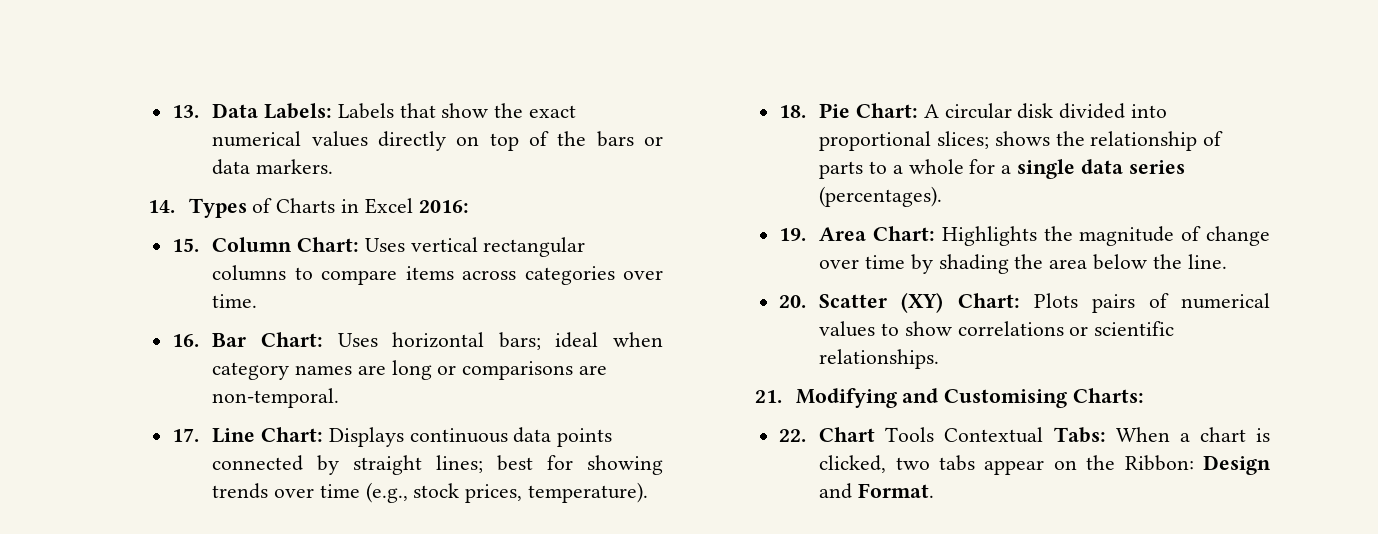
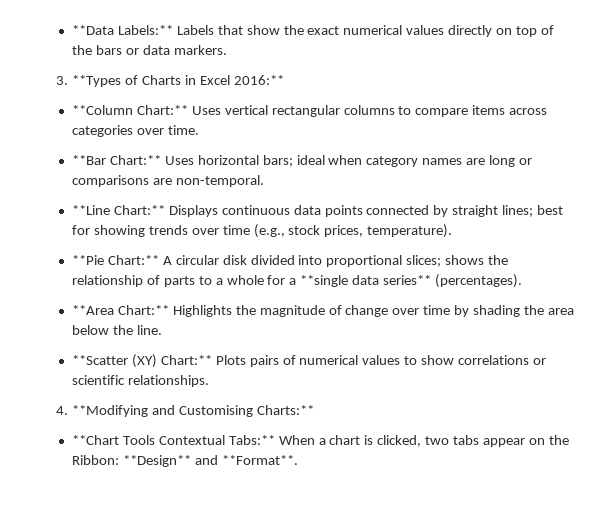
[171,103,333,119] 13. Data Labels: -> [71,25,173,35] **Data Labels:**
[148,198,247,218] 14. Types -> [56,75,121,87] 3. **Types
[418,200,469,213] [171,237,360,252] 2016: // 15. Column Chart: -> [233,75,284,85] [71,105,188,115] 2016:** // **Column Chart:**
[171,332,323,347] 16. Bar Chart: -> [71,155,161,165] **Bar Chart:**
[171,427,324,443] 17. Line Chart: -> [71,205,165,215] **Line Chart:**
[778,103,919,118] 18. Pie Chart: -> [71,255,159,265] **Pie Chart:**
[1017,159,1185,179] [819,186,943,207] [778,226,936,241] single data series (percentages). // 19. Area Chart: -> [300,274,523,288] [71,305,169,315] **single data series** (percentages). // **Area Chart:**
[778,292,1020,313] 20. Scatter (XY) Chart: -> [71,354,212,368] **Scatter (XY) Chart:**
[755,388,1145,408] [778,427,876,442] 21. Modifying and Customising Charts: // 22. Chart -> [56,405,314,417] [71,435,119,445] 4. **Modifying and Customising Charts:** // **Chart
[1053,427,1106,443] Tabs: -> [228,435,275,445] Tabs:**
[1203,455,1271,475] [819,483,935,499] Design and Format. -> [122,455,298,467] **Design** and **Format**.

